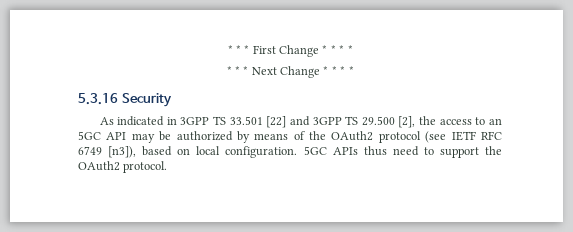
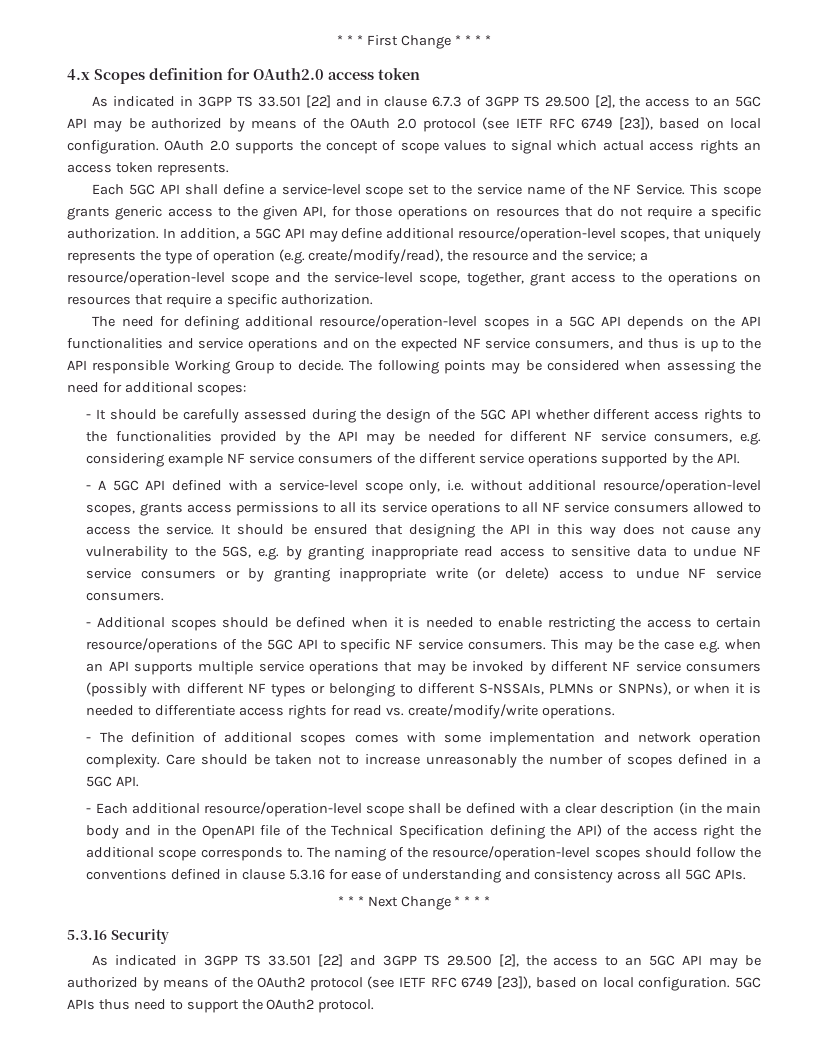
(353, 49) none -> [67,68,420,84] [92,95,762,108] [67,117,762,132] [67,140,761,154] [67,162,229,176] [92,184,762,198] [67,206,761,220] [67,227,761,242] [67,249,648,264] [67,271,761,286] [67,294,373,308] [92,315,762,330] [67,338,761,352] [67,360,761,374] [67,382,246,396] [86,409,761,423] [86,431,762,445] [86,453,741,467] [86,479,761,494] [86,502,761,516] [86,524,761,538] [86,546,761,560] [86,567,761,582] [86,592,165,601] [86,617,762,631] [86,638,762,653] [86,661,762,675] [86,682,762,697] [86,704,615,719] [86,732,761,746] [86,754,761,768] [86,776,140,787] [86,802,762,817] [86,824,761,839] [86,846,761,861] [86,869,747,883] // 4.x Scopes definition for OAuth2.0 access token // As indicated in 3GPP TS 33.501 [22] and in clause 6.7.3 of 3GPP TS 29.500 [2], the access to an 5GC API may be authorized by means of the OAuth 2.0 protocol (see IETF RFC 6749 [23]), based on local configuration. OAuth 2.0 supports the concept of scope values to signal which actual access rights an access token represents. // Each 5GC API shall define a service-level scope set to the service name of the NF Service. This scope grants generic access to the given API, for those operations on resources that do not require a specific authorization. In addition, a 5GC API may define additional resource/operation-level scopes, that uniquely represents the type of operation (e.g. create/modify/read), the resource and the service; a resource/operation-level scope and the service-level scope, together, grant access to the operations on resources that require a specific authorization. // The need for defining additional resource/operation-level scopes in a 5GC API depends on the API functionalities and service operations and on the expected NF service consumers, and thus is up to the API responsible Working Group to decide. The following points may be considered when assessing the need for additional scopes: // - It should be carefully assessed during the design of the 5GC API whether different access rights to the functionalities provided by the API may be needed for different NF service consumers, e.g. considering example NF service consumers of the different service operations supported by the API. // - A 5GC API defined with a service-level scope only, i.e. without additional resource/operation-level scopes, grants access permissions to all its service operations to all NF service consumers allowed to access the service. It should be ensured that designing the API in this way does not cause any vulnerability to the 5GS, e.g. by granting inappropriate read access to sensitive data to undue NF service consumers or by granting inappropriate write (or delete) access to undue NF service consumers. // - Additional scopes should be defined when it is needed to enable restricting the access to certain resource/operations of the 5GC API to specific NF service consumers. This may be the case e.g. when an API supports multiple service operations that may be invoked by different NF service consumers (possibly with different NF types or belonging to different S-NSSAIs, PLMNs or SNPNs), or when it is needed to differentiate access rights for read vs. create/modify/write operations. // - The definition of additional scopes comes with some implementation and network operation complexity. Care should be taken not to increase unreasonably the number of scopes defined in a 5GC API. // - Each additional resource/operation-level scope shall be defined with a clear description (in the main body and in the OpenAPI file of the Technical Specification defining the API) of the access right the additional scope corresponds to. The naming of the resource/operation-level scopes should follow the conventions defined in clause 5.3.16 for ease of understanding and consistency across all 5GC APIs.
[108,146,137,158] [n3]), -> [496,976,531,989] [23]),

